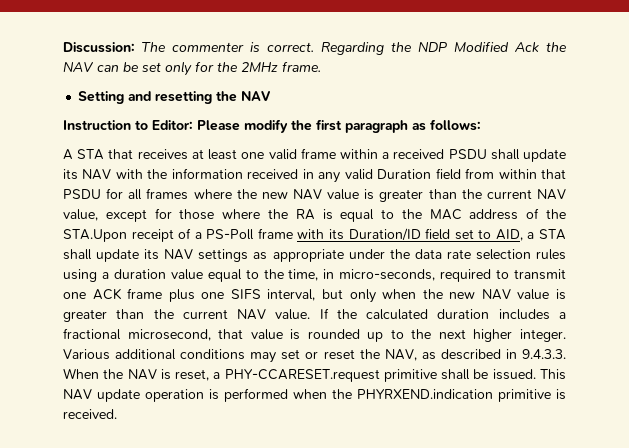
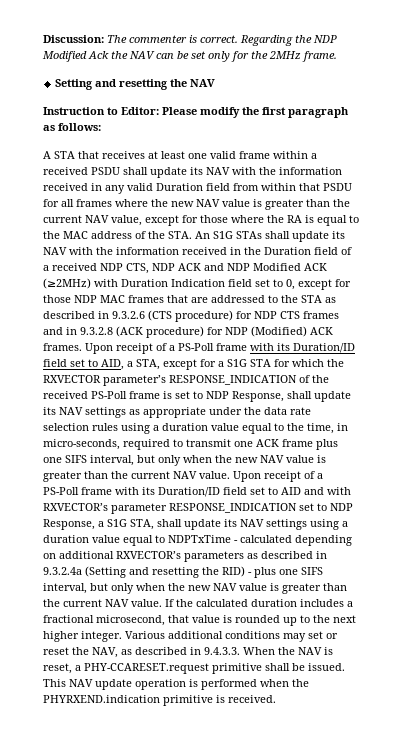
[63,229,127,242] STA.Upon -> [168,231,345,242] [43,247,352,255] [43,263,327,274] [43,278,351,290] [43,295,336,303] [43,310,339,322] [43,326,333,338] [43,343,113,354] STA. An S1G STAs shall update its NAV with the information received in the Duration field of a received NDP CTS, NDP ACK and NDP Modified ACK (≥2MHz) with Duration Indication field set to 0, except for those NDP MAC frames that are addressed to the STA as described in 9.3.2.6 (CTS procedure) for NDP CTS frames and in 9.3.2.8 (ACK procedure) for NDP (Modified) ACK frames. Upon
[538,229,566,240] STA -> [136,359,344,370] [43,375,329,386] [43,391,284,402] STA, except for a S1G STA for which the RXVECTOR parameter’s RESPONSE_INDICATION of the received PS-Poll frame is set to NDP Response,
(311, 314) none -> [233,471,323,482] [43,487,351,497] [43,503,353,514] [43,519,348,530] [43,535,352,546] [43,551,327,562] [43,566,323,578] [43,583,347,594] [43,599,162,607] Upon receipt of a PS-Poll frame with its Duration/ID field set to AID and with RXVECTOR’s parameter RESPONSE_INDICATION set to NDP Response, a S1G STA, shall update its NAV settings using a duration value equal to NDPTxTime - calculated depending on additional RXVECTOR’s parameters as described in 9.3.2.4a (Setting and resetting the RID) - plus one SIFS interval, but only when the new NAV value is greater than the current NAV value.

